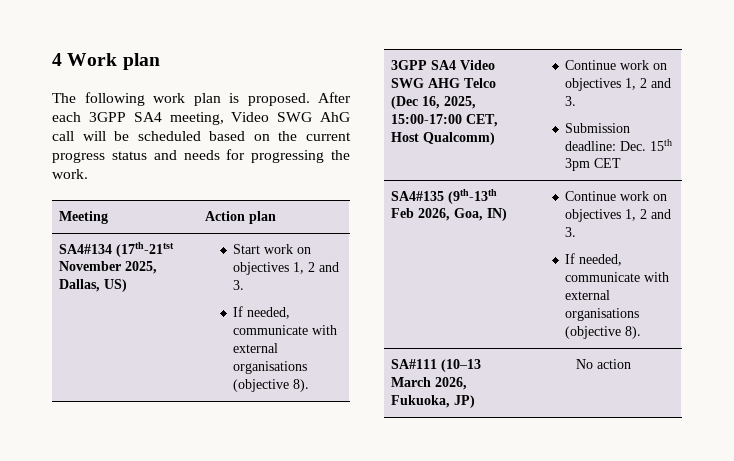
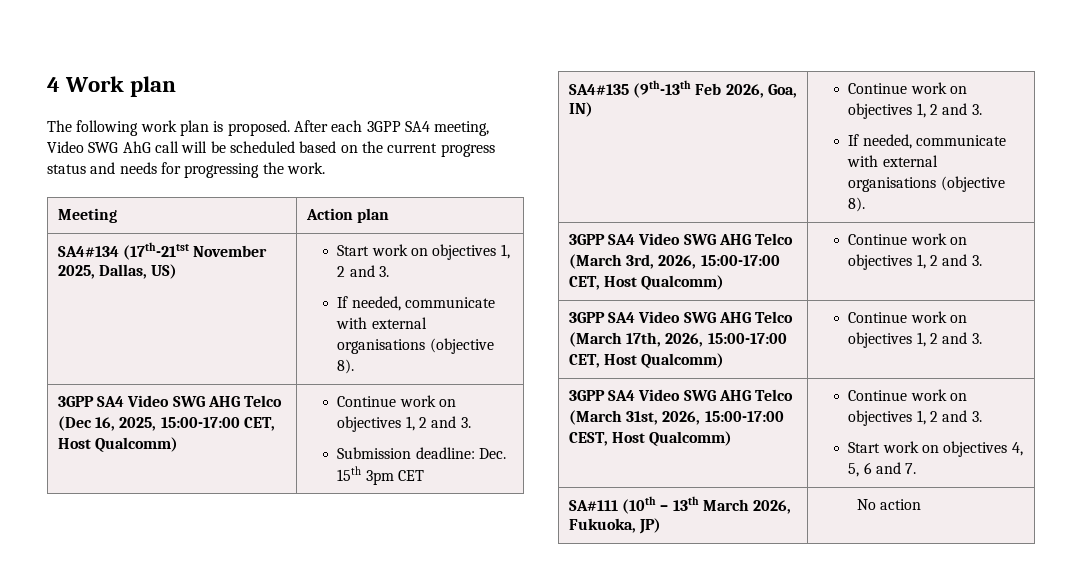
[391,359,482,372] SA#111 (10–13 -> [568,233,794,245] [568,254,780,269] [568,275,725,290] [848,233,967,245] [848,254,982,270] [568,311,794,323] [568,332,787,347] [568,353,725,368] [848,311,967,323] [848,332,982,348] [568,389,794,401] [568,410,784,425] [568,431,733,446] [848,389,967,401] [848,410,982,426] [848,441,1023,457] [848,462,917,477] [568,496,699,514] 3GPP SA4 Video SWG AHG Telco (March 3rd, 2026, 15:00-17:00 CET, Host Qualcomm) | Continue work on objectives 1, 2 and 3. // 3GPP SA4 Video SWG AHG Telco (March 17th, 2026, 15:00-17:00 CET, Host Qualcomm) | Continue work on objectives 1, 2 and 3. // 3GPP SA4 Video SWG AHG Telco (March 31st, 2026, 15:00-17:00 CEST, Host Qualcomm) | Continue work on objectives 1, 2 and 3. // Start work on objectives 4, 5, 6 and 7. // SA#111 (10th – 13th

